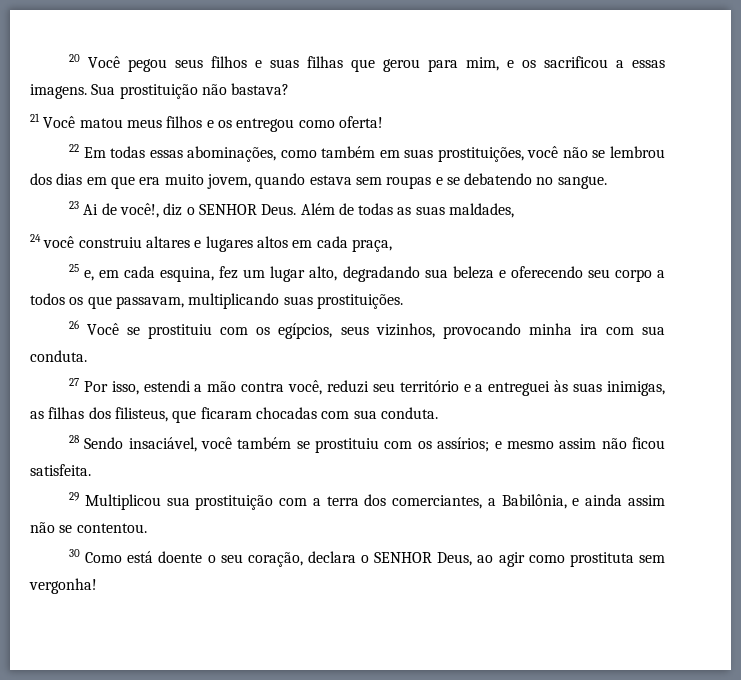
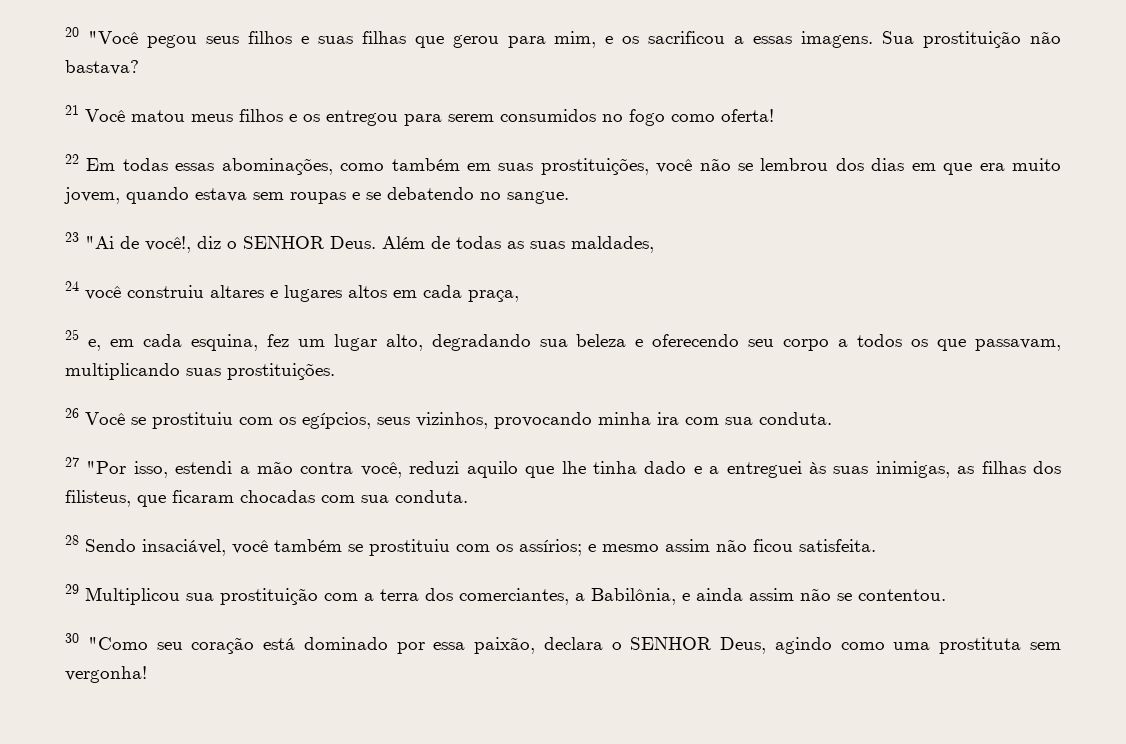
[87,56,120,68] Você -> [87,31,138,44] "Você
(295, 125) none -> [404,109,665,126] para serem consumidos no fogo
[83,204,99,215] Ai -> [85,236,114,249] "Ai
[83,381,108,392] Por -> [86,461,127,474] "Por
[372,380,459,392] seu território -> [466,461,687,478] aquilo que lhe tinha dado
[85,551,303,567] Como está doente o seu coração, -> [87,637,536,654] "Como seu coração está dominado por essa paixão,
[477,552,565,567] ao agir como -> [774,637,931,654] agindo como uma

